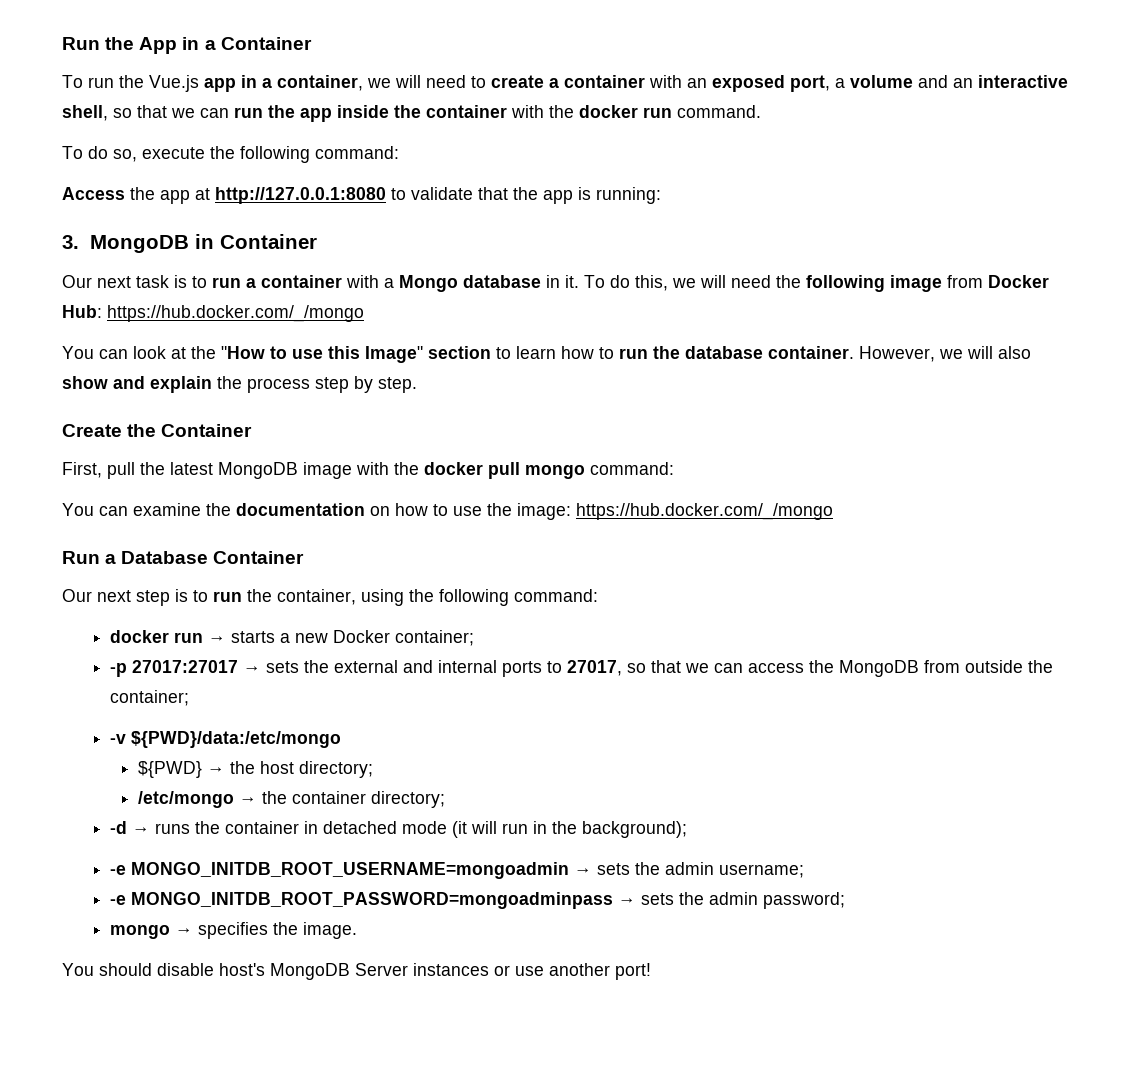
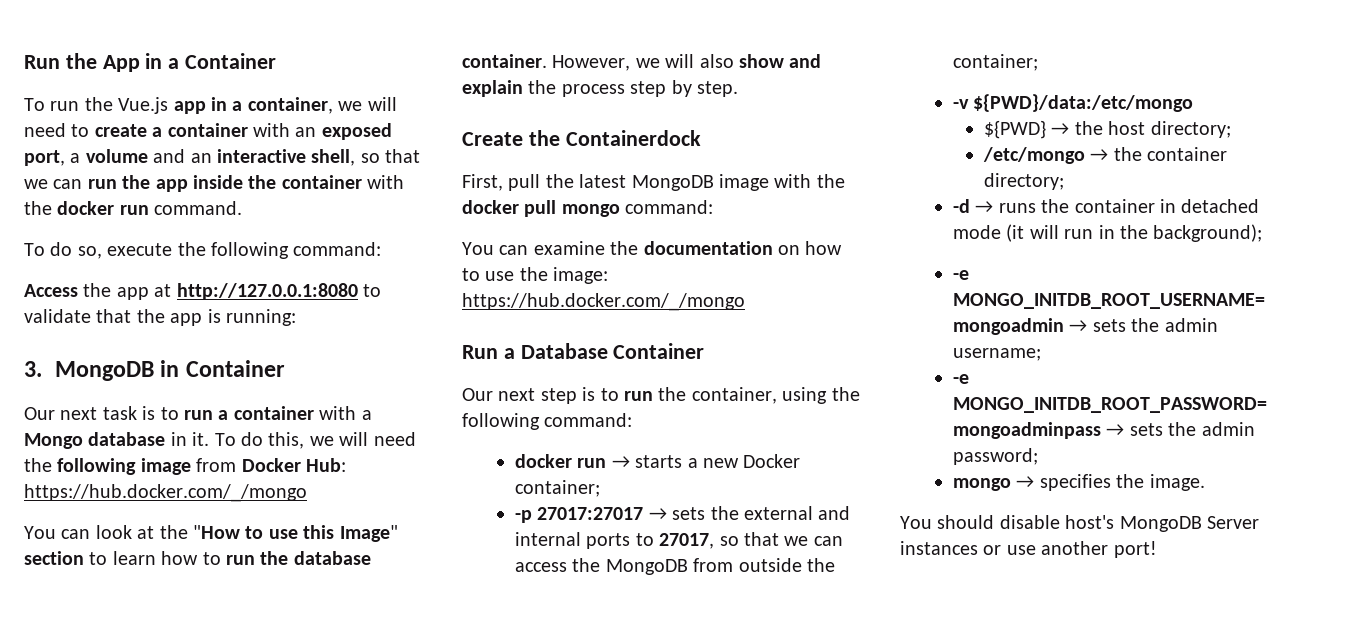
[161,424,253,437] Container -> [565,130,701,146] Containerdock

